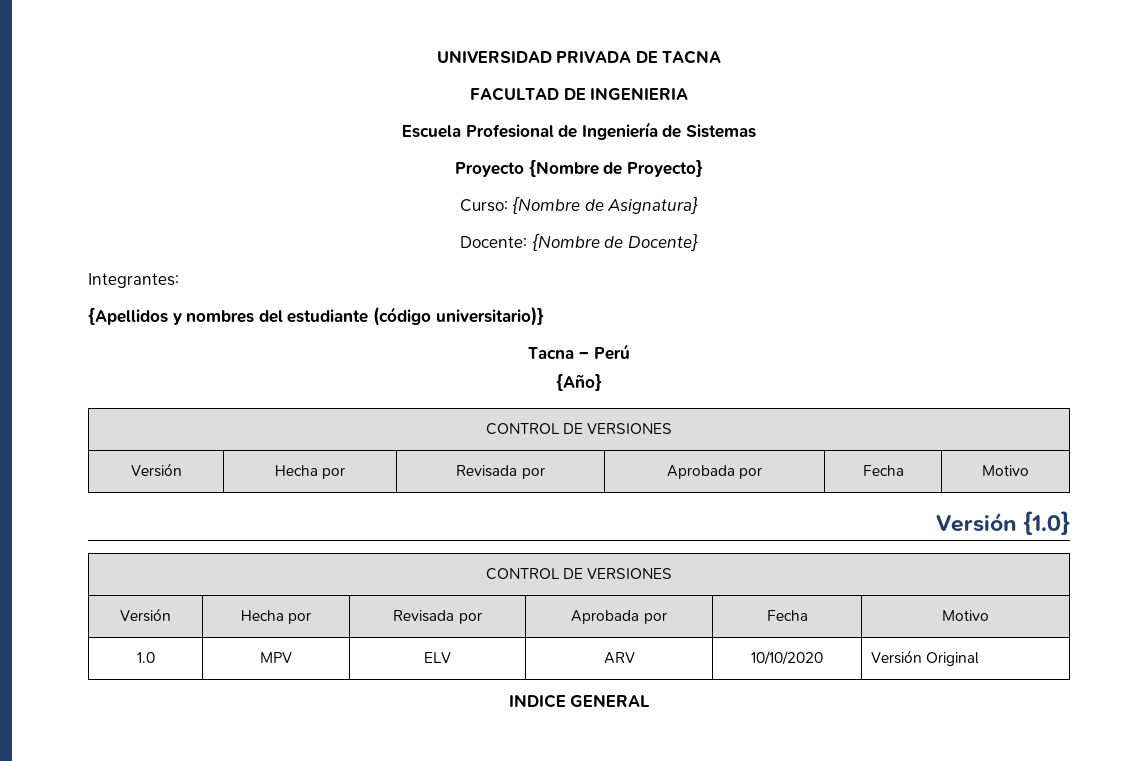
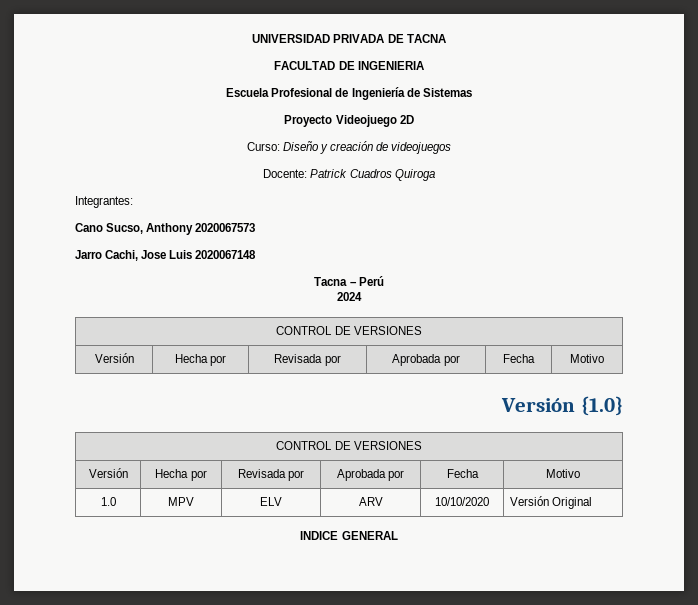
[528,160,703,177] [459,196,699,214] [460,233,698,251] [88,273,179,288] [88,306,544,326] {Nombre de Proyecto} // Curso: {Nombre de Asignatura} // Docente: {Nombre de Docente} // Integrantes: // {Apellidos y nombres del estudiante (código universitario)} -> [335,115,414,127] [246,141,452,154] [263,169,435,181] [75,196,133,208] [75,223,256,235] [75,250,257,261] Videojuego 2D // Curso: Diseño y creación de videojuegos // Docente: Patrick Cuadros Quiroga // Integrantes: // Cano Sucso, Anthony 2020067573 // Jarro Cachi, Jose Luis 2020067148
[556,374,602,391] {Año} -> [337,292,362,301] 2024

